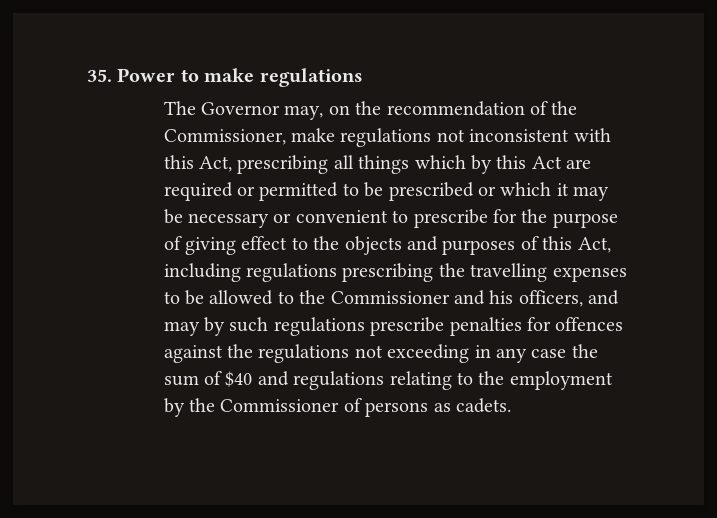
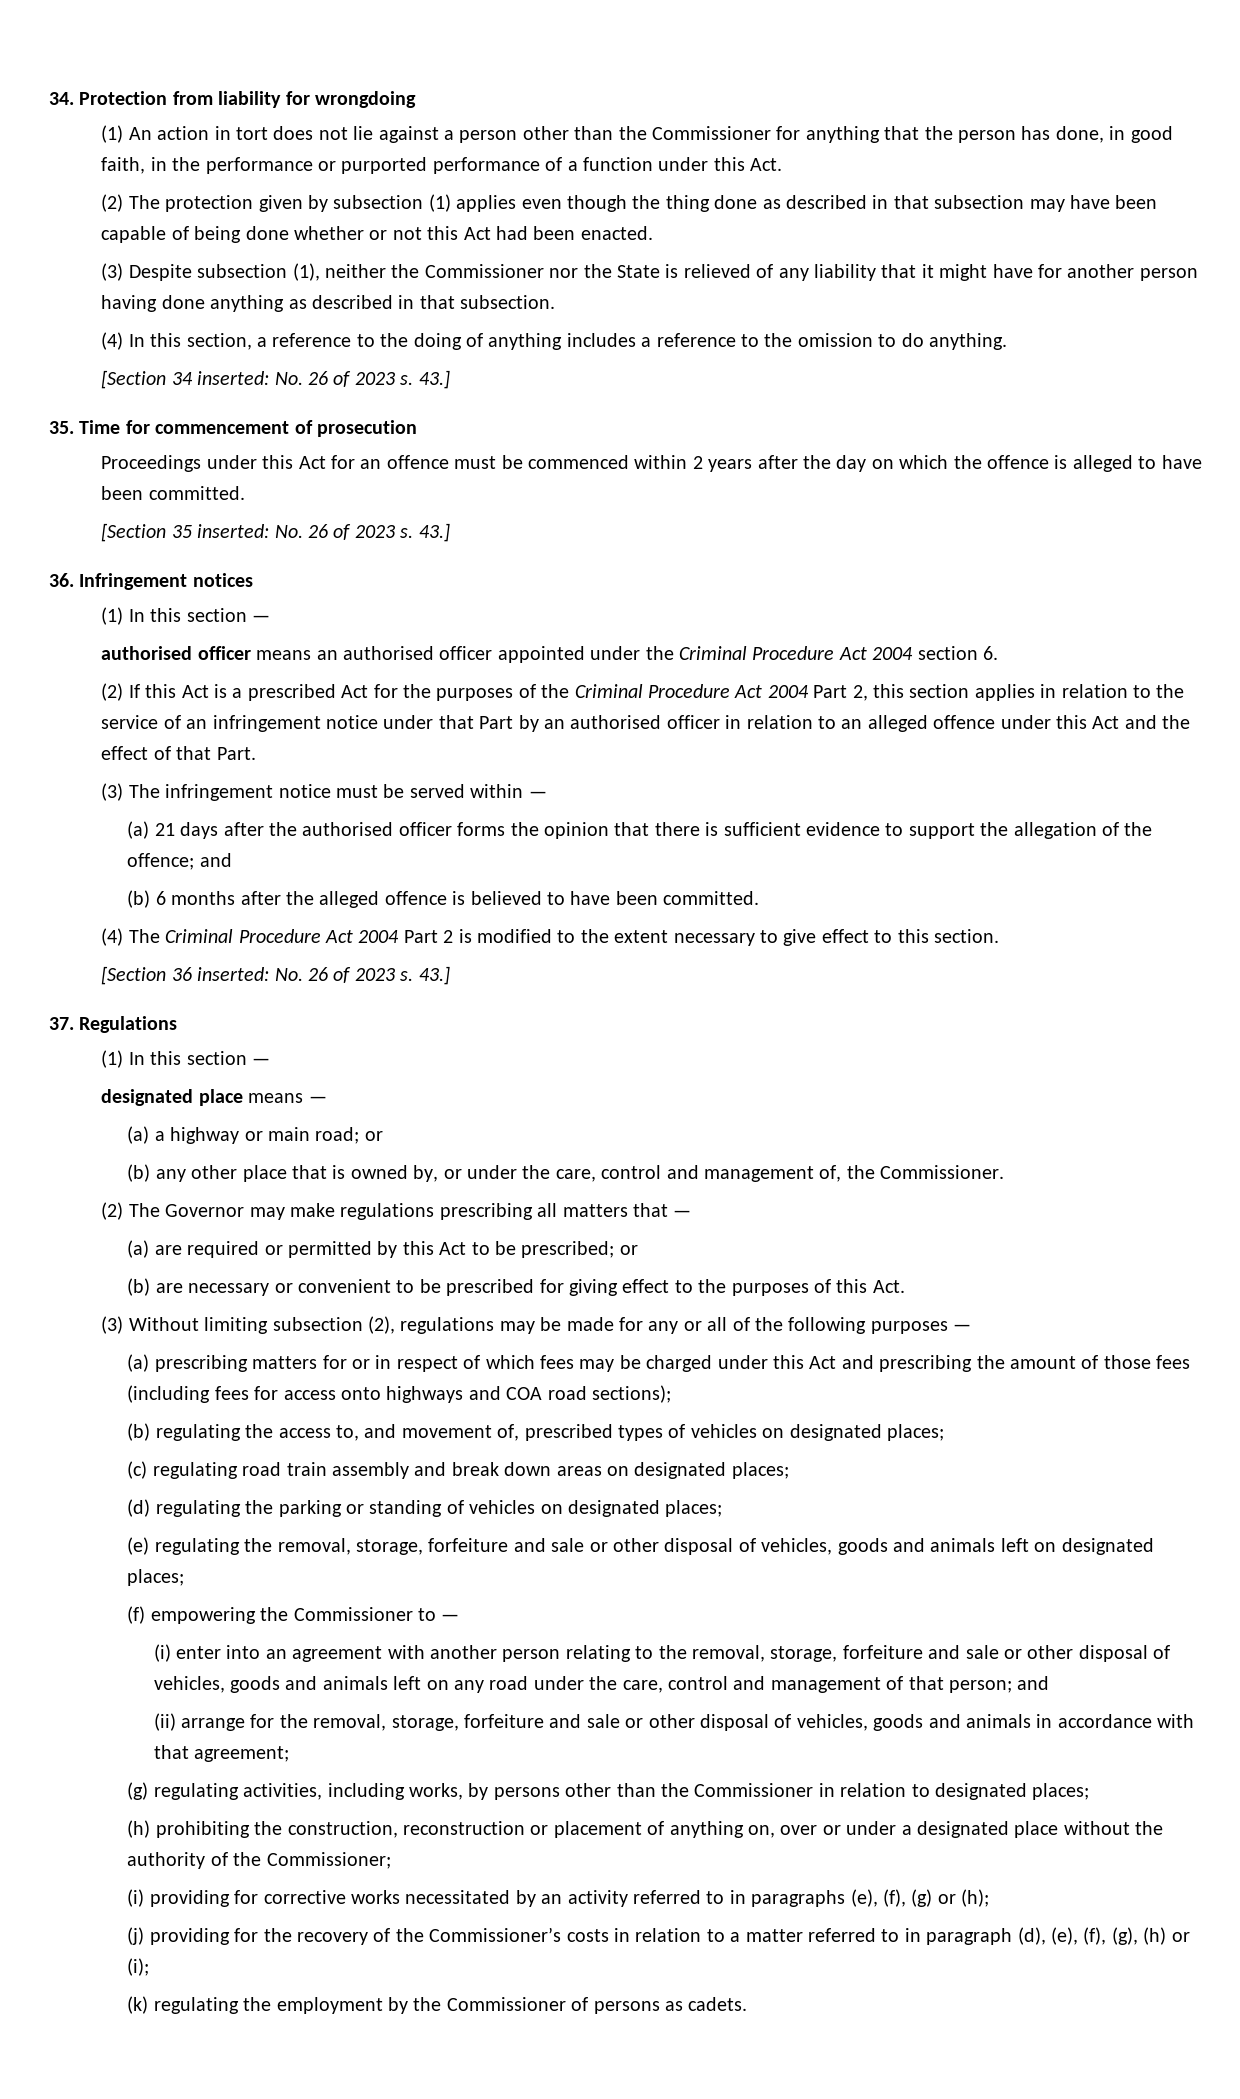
[87,68,363,87] [163,101,578,120] [163,128,611,147] [163,155,562,174] 35. Power to make regulations // The Governor may, on the recommendation of the Commissioner, make regulations not inconsistent with this Act, prescribing all things which by this Act -> [49,91,416,108] [101,125,1173,143] [101,157,783,174] [101,194,1158,212] [101,226,653,243] [101,263,1198,281] [101,295,556,312] [101,332,1007,350] [101,370,450,389] [49,420,417,437] [101,455,1202,472] [101,486,245,500] [101,523,450,542] [49,573,253,590] [101,607,270,625] [101,646,998,663] [101,683,1185,701] [101,715,1191,732] [101,746,256,760] [101,783,547,801] [127,821,1153,839] [127,853,232,870] [127,890,760,908] [101,928,999,946] [101,966,450,985] [49,1016,178,1033] [101,1050,270,1068] [101,1089,327,1106] [127,1126,383,1144] [127,1164,1005,1182] [101,1202,692,1220] [127,1240,150,1258] 34. Protection from liability for wrongdoing // (1) An action in tort does not lie against a person other than the Commissioner for anything that the person has done, in good faith, in the performance or purported performance of a function under this Act. // (2) The protection given by subsection (1) applies even though the thing done as described in that subsection may have been capable of being done whether or not this Act had been enacted. // (3) Despite subsection (1), neither the Commissioner nor the State is relieved of any liability that it might have for another person having done anything as described in that subsection. // (4) In this section, a reference to the doing of anything includes a reference to the omission to do anything. // [Section 34 inserted: No. 26 of 2023 s. 43.] // 35. Time for commencement of prosecution // Proceedings under this Act for an offence must be commenced within 2 years after the day on which the offence is alleged to have been committed. // [Section 35 inserted: No. 26 of 2023 s. 43.] // 36. Infringement notices // (1) In this section — // authorised officer means an authorised officer appointed under the Criminal Procedure Act 2004 section 6. // (2) If this Act is a prescribed Act for the purposes of the Criminal Procedure Act 2004 Part 2, this section applies in relation to the service of an infringement notice under that Part by an authorised officer in relation to an alleged offence under this Act and the effect of that Part. // (3) The infringement notice must be served within — // (a) 21 days after the authorised officer forms the opinion that there is sufficient evidence to support the allegation of the offence; and // (b) 6 months after the alleged offence is believed to have been committed. // (4) The Criminal Procedure Act 2004 Part 2 is modified to the extent necessary to give effect to this section. // [Section 36 inserted: No. 26 of 2023 s. 43.] // 37. Regulations // (1) In this section — // designated place means — // (a) a highway or main road; or // (b) any other place that is owned by, or under the care, control and management of, the Commissioner. // (2) The Governor may make regulations prescribing all matters that — // (a)
[342,182,610,201] [163,209,618,228] [163,236,182,250] to be prescribed or which it may be necessary or convenient to prescribe for the purpose of -> [377,1241,638,1258] [127,1278,564,1296] by this Act to be prescribed; or // (b) are necessary or convenient to be prescribed for
[344,236,438,255] objects and -> (727, 1286) none
[577,237,611,253] [163,263,627,282] [163,290,620,307] [163,317,624,336] [163,344,598,363] [163,371,473,390] Act, including regulations prescribing the travelling expenses to be allowed to the Commissioner and his officers, and may by such regulations prescribe penalties for offences against the regulations not exceeding in any case the sum of $40 and regulations relating to -> [872,1280,905,1293] [101,1316,972,1334] [127,1354,1191,1372] [127,1385,672,1403] [127,1423,945,1441] [127,1461,789,1479] [127,1499,723,1517] [127,1537,1154,1555] [127,1569,185,1586] [127,1606,460,1624] [153,1644,1171,1662] [153,1676,1050,1693] [153,1713,1195,1731] [153,1745,290,1762] [127,1782,1090,1800] [127,1820,1164,1838] [127,1852,391,1869] [127,1889,990,1907] [127,1927,1190,1945] [127,1958,150,1976] [127,1996,239,2014] Act. // (3) Without limiting subsection (2), regulations may be made for any or all of the following purposes — // (a) prescribing matters for or in respect of which fees may be charged under this Act and prescribing the amount of those fees (including fees for access onto highways and COA road sections); // (b) regulating the access to, and movement of, prescribed types of vehicles on designated places; // (c) regulating road train assembly and break down areas on designated places; // (d) regulating the parking or standing of vehicles on designated places; // (e) regulating the removal, storage, forfeiture and sale or other disposal of vehicles, goods and animals left on designated places; // (f) empowering the Commissioner to — // (i) enter into an agreement with another person relating to the removal, storage, forfeiture and sale or other disposal of vehicles, goods and animals left on any road under the care, control and management of that person; and // (ii) arrange for the removal, storage, forfeiture and sale or other disposal of vehicles, goods and animals in accordance with that agreement; // (g) regulating activities, including works, by persons other than the Commissioner in relation to designated places; // (h) prohibiting the construction, reconstruction or placement of anything on, over or under a designated place without the authority of the Commissioner; // (i) providing for corrective works necessitated by an activity referred to in paragraphs (e), (f), (g) or (h); // (j) providing for the recovery of the Commissioner’s costs in relation to a matter referred to in paragraph (d), (e), (f), (g), (h) or (i); // (k) regulating

